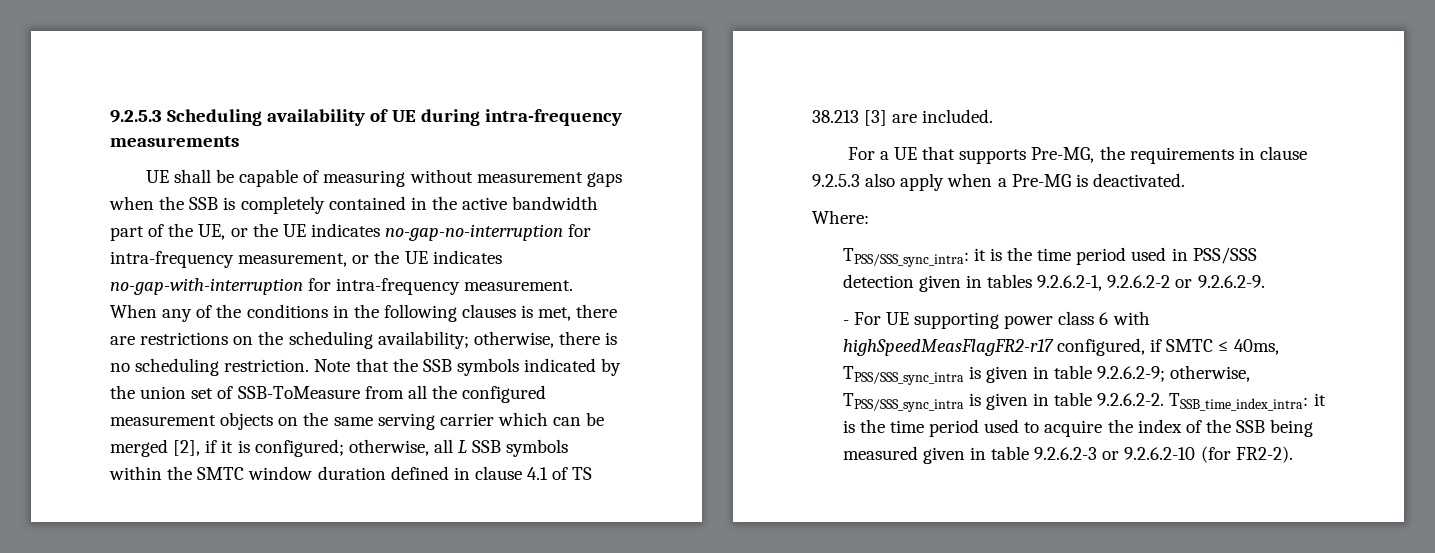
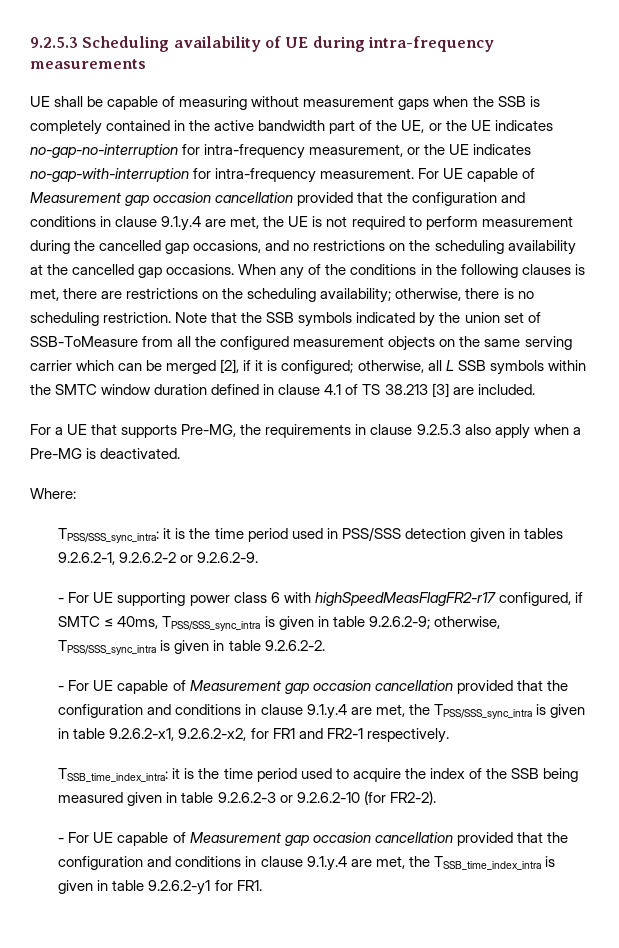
(574, 285) none -> [418,168,536,182] [30,192,526,206] [30,216,573,231] [30,240,576,255] [30,264,235,278] For UE capable of Measurement gap occasion cancellation provided that the configuration and conditions in clause 9.1.y.4 are met, the UE is not required to perform measurement during the cancelled gap occasions, and no restrictions on the scheduling availability at the cancelled gap occasions.
(1165, 399) none -> [58,680,568,694] [58,704,585,719] [58,728,449,743] // - For UE capable of Measurement gap occasion cancellation provided that the configuration and conditions in clause 9.1.y.4 are met, the TPSS/SSS_sync_intra is given in table 9.2.6.2-x1, 9.2.6.2-x2, for FR1 and FR2-1 respectively. //
(1293, 454) none -> [58,832,568,846] [58,856,555,871] [58,880,262,895] // - For UE capable of Measurement gap occasion cancellation provided that the configuration and conditions in clause 9.1.y.4 are met, the TSSB_time_index_intra is given in table 9.2.6.2-y1 for FR1.

